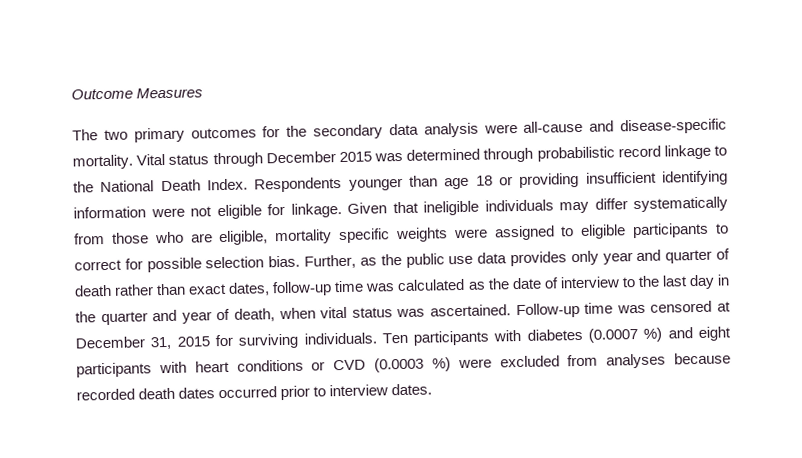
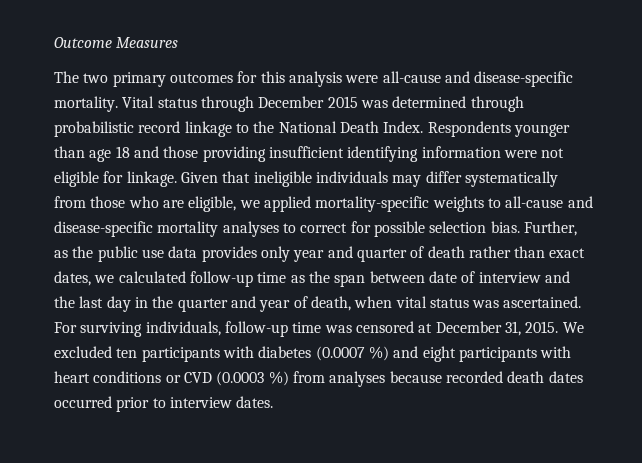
[286,123,419,140] the secondary data -> [260,71,285,83] this
[498,176,513,186] or -> [133,146,199,158] and those
[275,222,710,245] mortality specific weights were assigned to eligible participants -> [239,196,593,212] [54,221,279,237] we applied mortality-specific weights to all-cause and disease-specific mortality analyses
[272,278,510,297] follow-up time was calculated as the -> [94,271,425,287] we calculated follow-up time as the span between
[621,277,636,288] to -> [544,271,570,283] and
[515,302,580,319] Follow-up -> [54,321,288,337] For surviving individuals, follow-up
[176,332,408,349] 2015 for surviving individuals. Ten -> [525,321,584,333] [54,346,138,358] 2015. We excluded ten
[457,355,560,369] were excluded -> (289, 378) none

